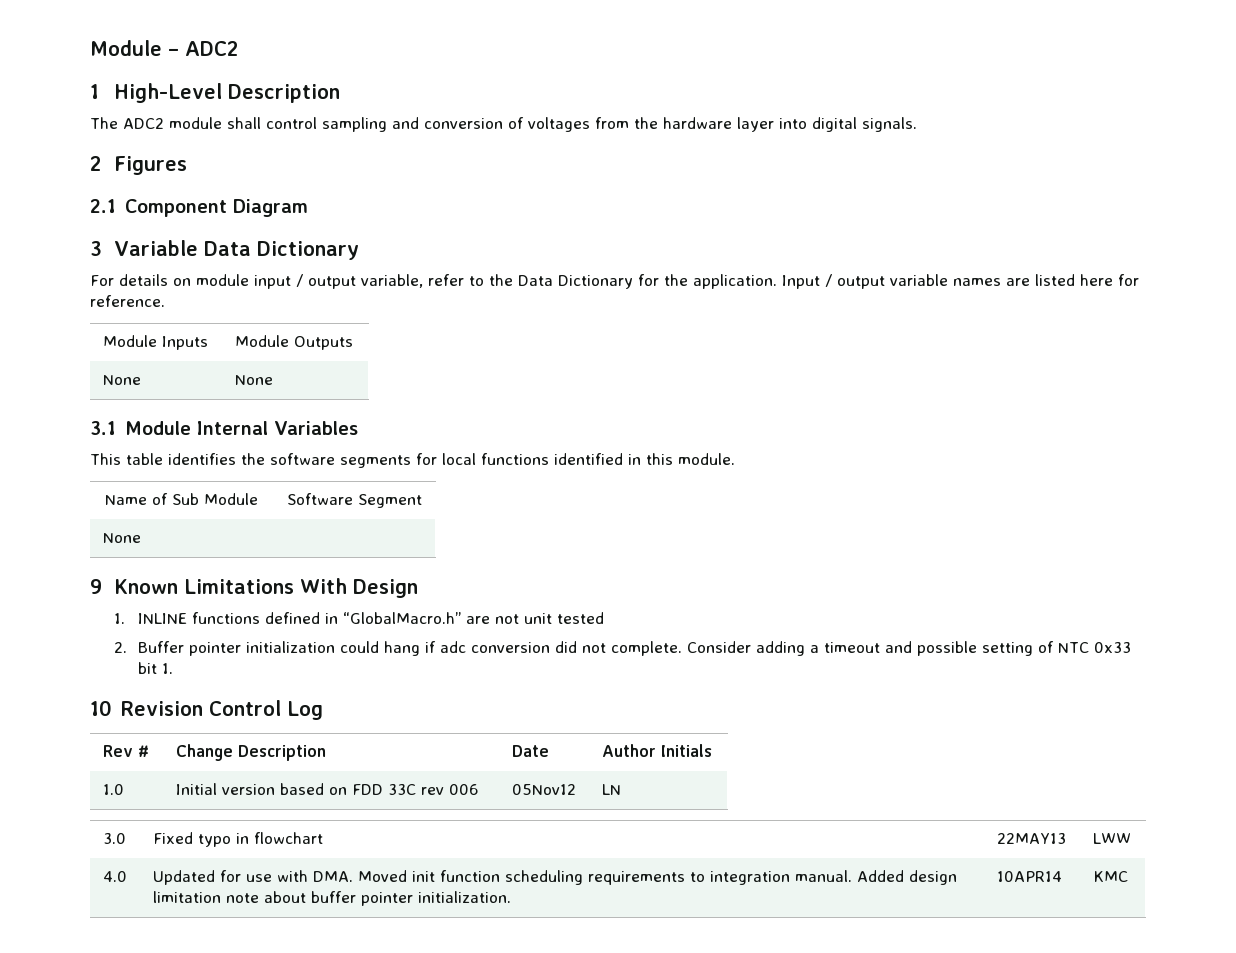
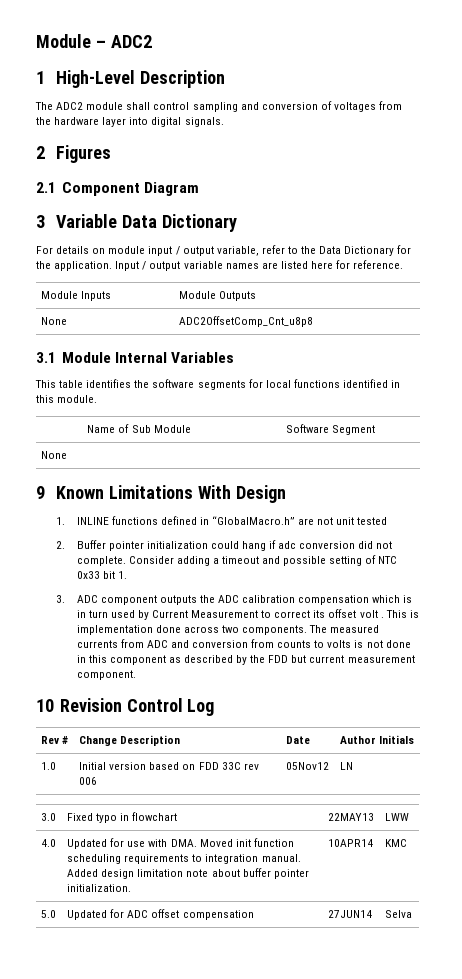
[234,375,273,385] | None -> [179,316,314,327] | ADC2OffsetComp_Cnt_u8p8
(174, 668) none -> [56,595,413,605] [76,609,419,620] [76,625,380,635] [76,639,411,648] [76,655,415,665] [76,670,136,680] // 3. ADC component outputs the ADC calibration compensation which is in turn used by Current Measurement to correct its offset volt . This is implementation done across two components. The measured currents from ADC and conversion from counts to volts is not done in this component as described by the FDD but current measurement component.
(1128, 876) none -> [41,910,57,918] [67,909,254,920] [328,910,373,918] [385,910,413,918] // 5.0 | Updated for ADC offset compensation | 27JUN14 | Selva

